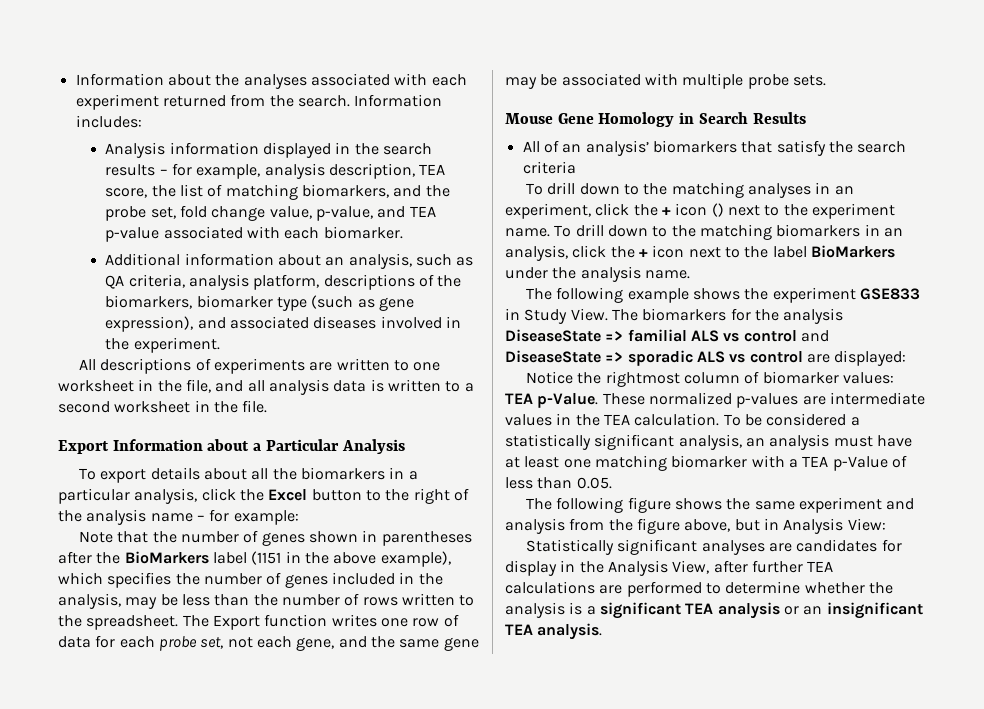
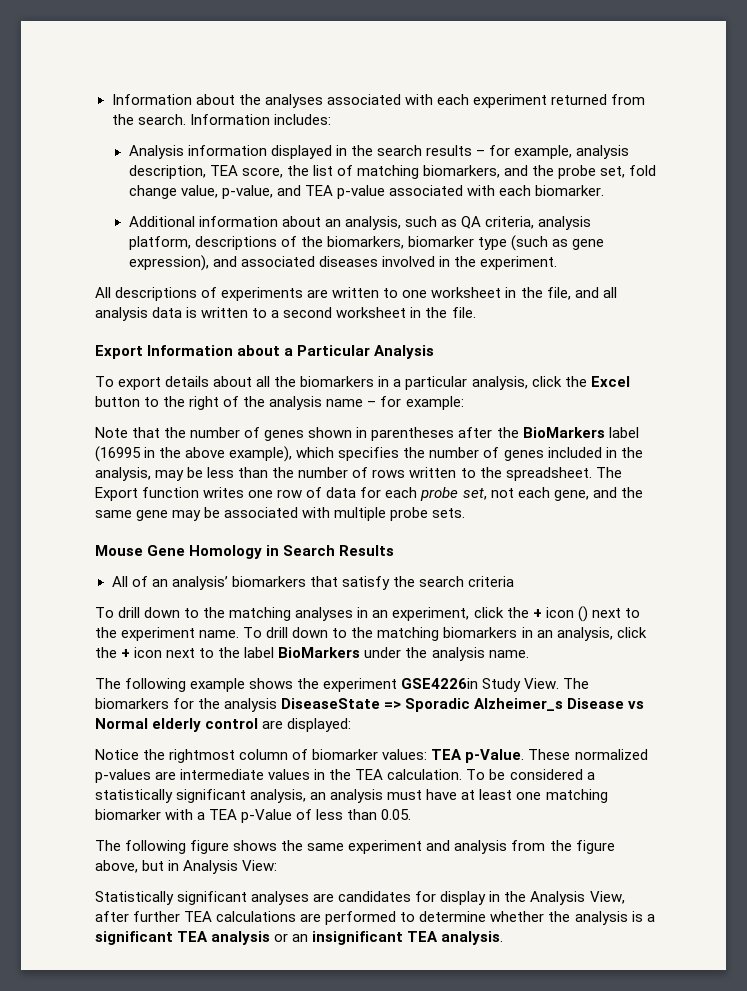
[251,551,282,565] (1151 -> [95,446,141,462] (16995
[859,288,920,300] [505,308,520,320] GSE833 in -> [401,678,479,689] GSE4226in
[627,329,829,342] [505,350,746,366] familial ALS vs control and DiseaseState => sporadic ALS vs -> [405,698,645,712] [95,718,202,732] Sporadic Alzheimer_s Disease vs Normal elderly

